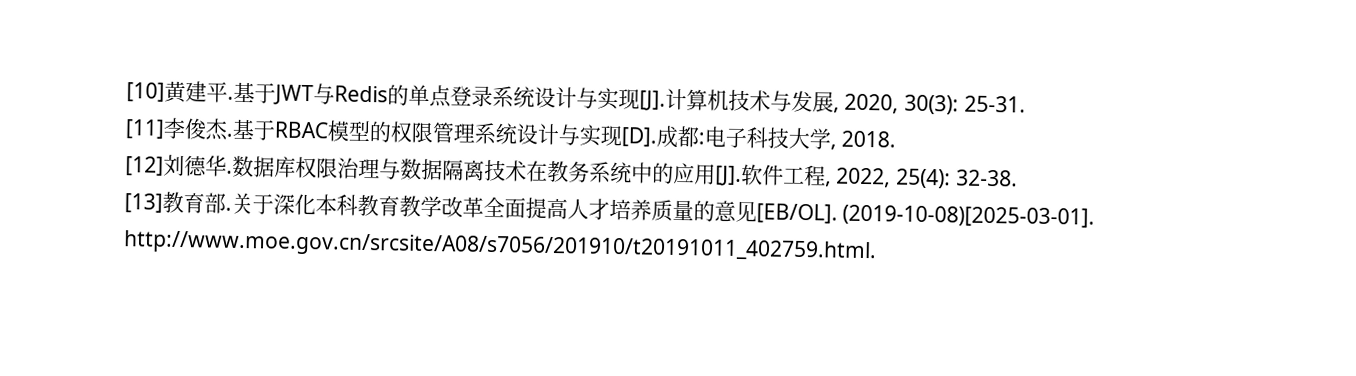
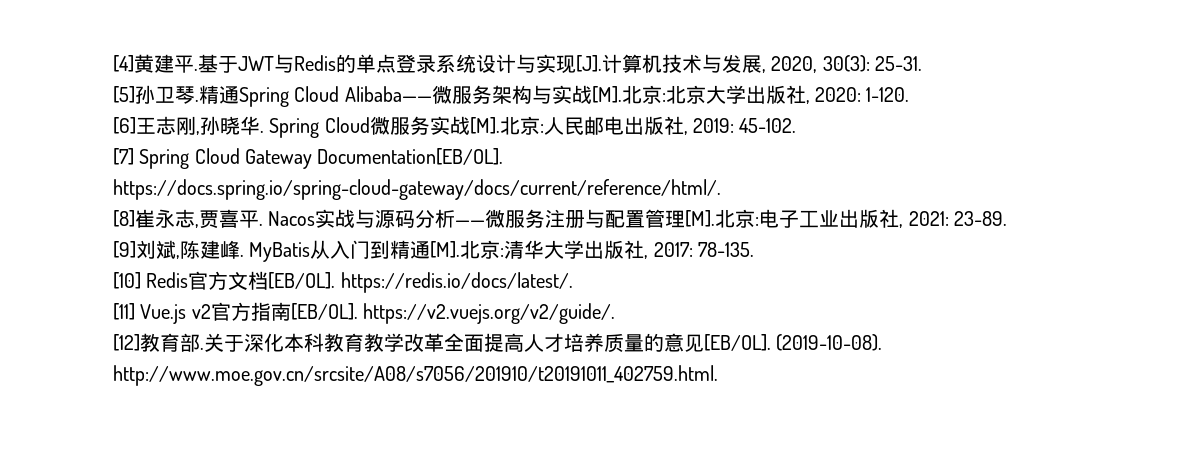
[125,82,165,102] [10] -> [112,55,134,72] [4]
[124,117,897,150] [124,154,1018,189] [123,193,163,213] [11]李俊杰.基于RBAC模型的权限管理系统设计与实现[D].成都:电子科技大学, 2018. // [12]刘德华.数据库权限治理与数据隔离技术在教务系统中的应用[J].软件工程, 2022, 25(4): 32-38. // [13] -> [112,85,910,107] [112,116,797,138] [112,148,504,169] [112,179,721,200] [112,209,1008,229] [112,240,755,262] [112,271,573,293] [112,302,616,324] [112,334,140,351] [5]孙卫琴.精通Spring Cloud Alibaba——微服务架构与实战[M].北京:北京大学出版社, 2020: 1-120. // [6]王志刚,孙晓华. Spring Cloud微服务实战[M].北京:人民邮电出版社, 2019: 45-102. // [7] Spring Cloud Gateway Documentation[EB/OL]. https://docs.spring.io/spring-cloud-gateway/docs/current/reference/html/. // [8]崔永志,贾喜平. Nacos实战与源码分析——微服务注册与配置管理[M].北京:电子工业出版社, 2021: 23-89. // [9]刘斌,陈建峰. MyBatis从入门到精通[M].北京:清华大学出版社, 2017: 78-135. // [10] Redis官方文档[EB/OL]. https://redis.io/docs/latest/. // [11] Vue.js v2官方指南[EB/OL]. https://v2.vuejs.org/v2/guide/. // [12]
[842,204,1096,228] (2019-10-08)[2025-03-01]. -> [776,334,883,351] (2019-10-08).

